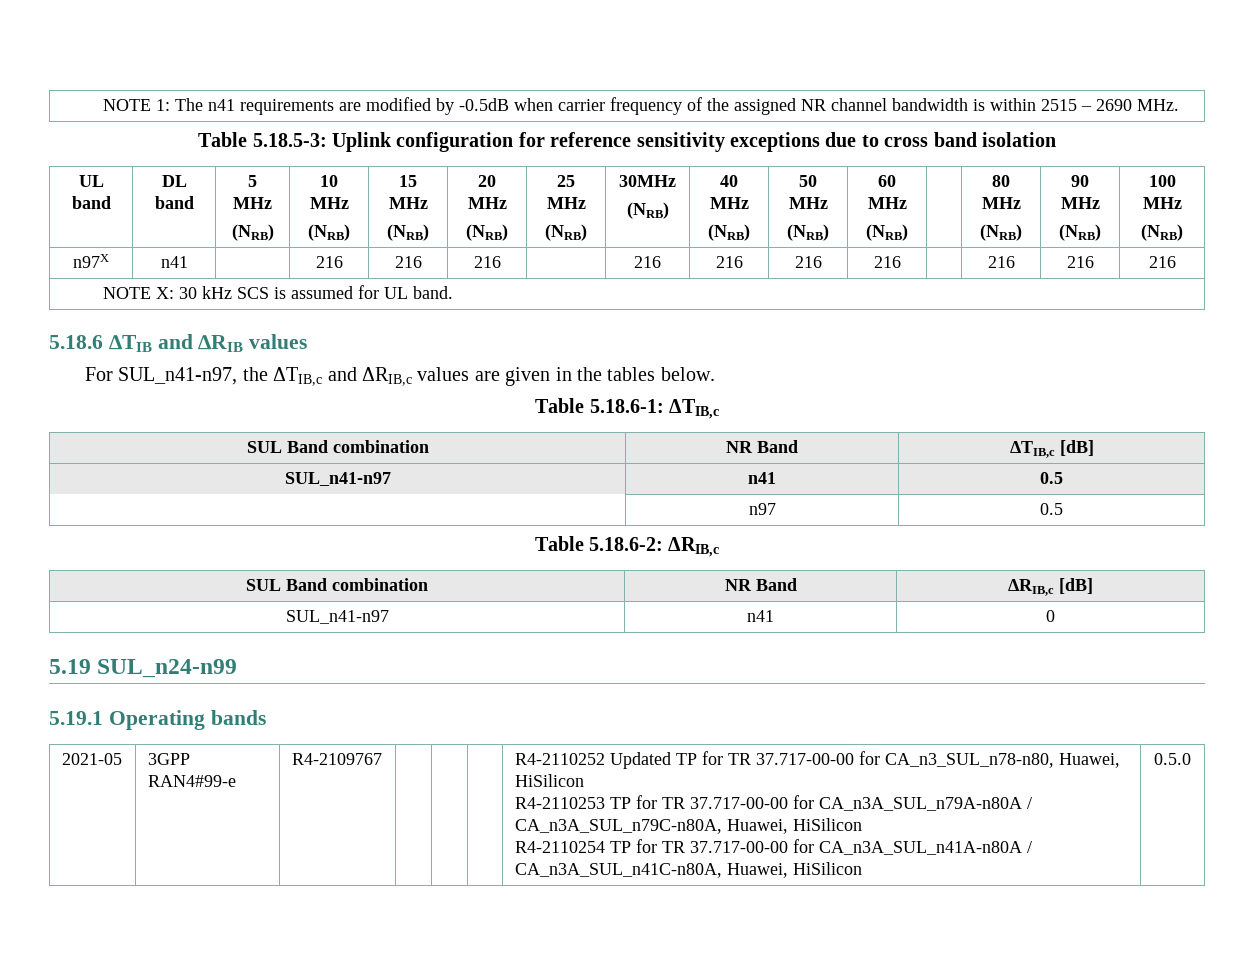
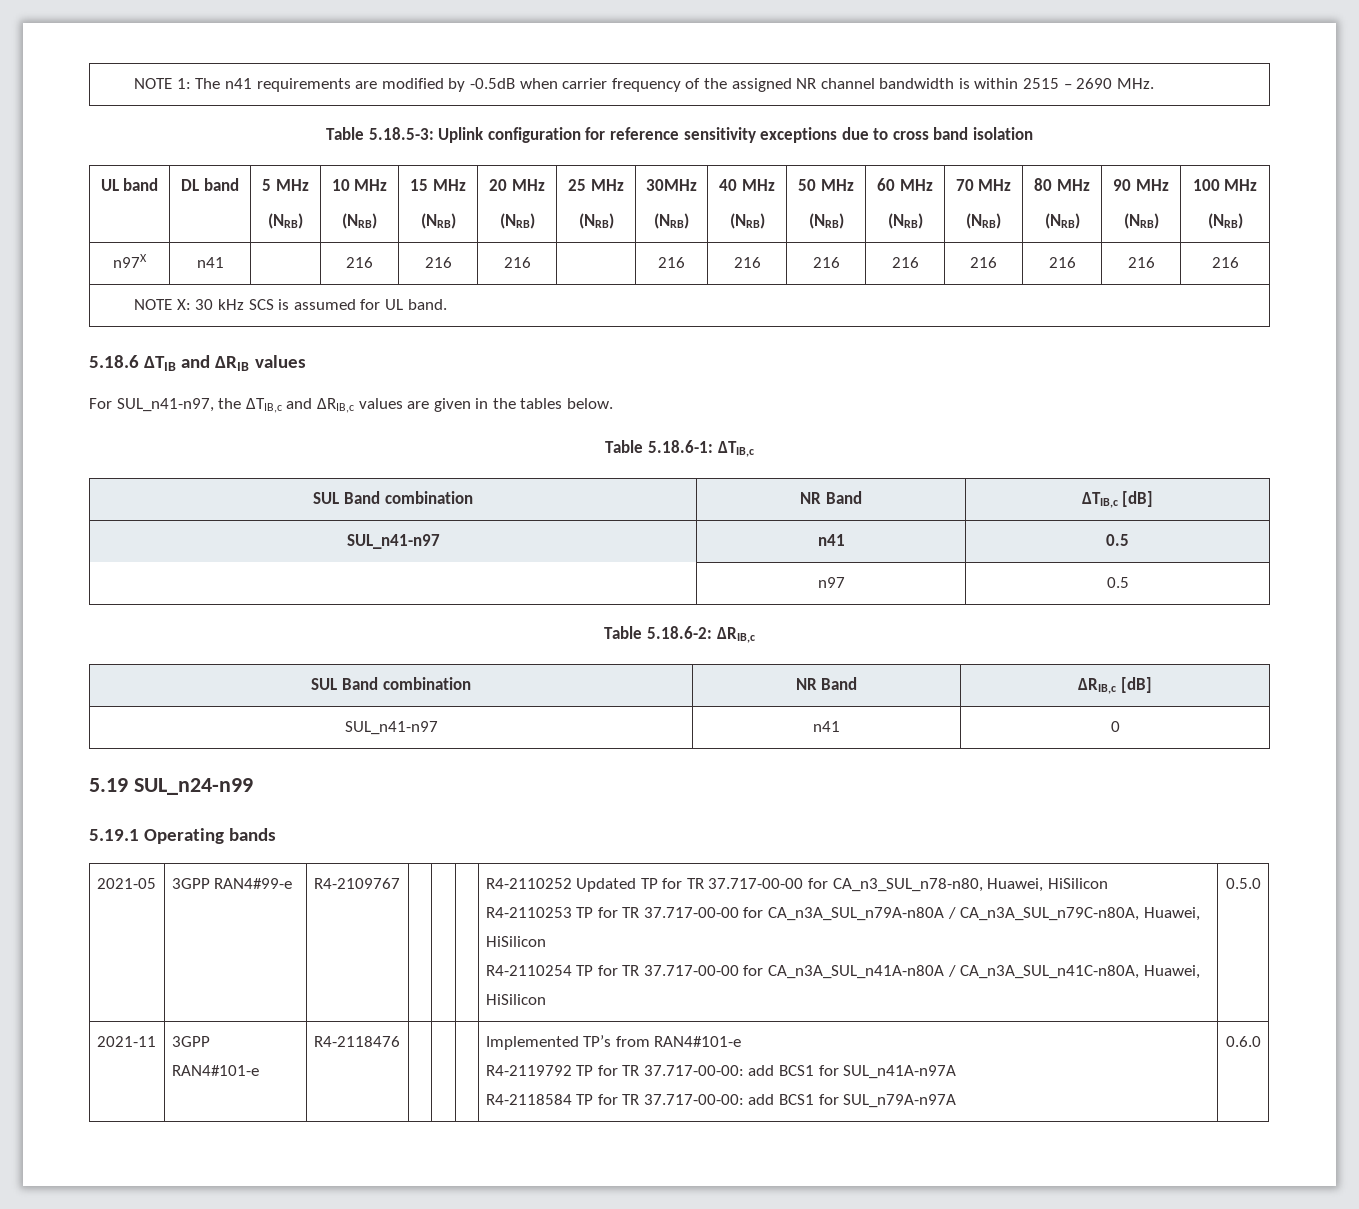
(908, 232) none -> [955,179,1012,191] [966,213,1001,229] 70 MHz // (NRB)
(901, 262) none -> [970,257,997,268] 216
(1191, 759) none -> [96,1036,156,1047] [171,1036,210,1047] [171,1065,259,1076] [313,1036,400,1047] [485,1035,742,1050] [485,1065,957,1079] [485,1094,957,1108] [1225,1036,1261,1047] // 2021-11 | 3GPP RAN4#101-e | R4-2118476 | | | | Implemented TP’s from RAN4#101-e // R4-2119792 TP for TR 37.717-00-00: add BCS1 for SUL_n41A-n97A // R4-2118584 TP for TR 37.717-00-00: add BCS1 for SUL_n79A-n97A | 0.6.0

